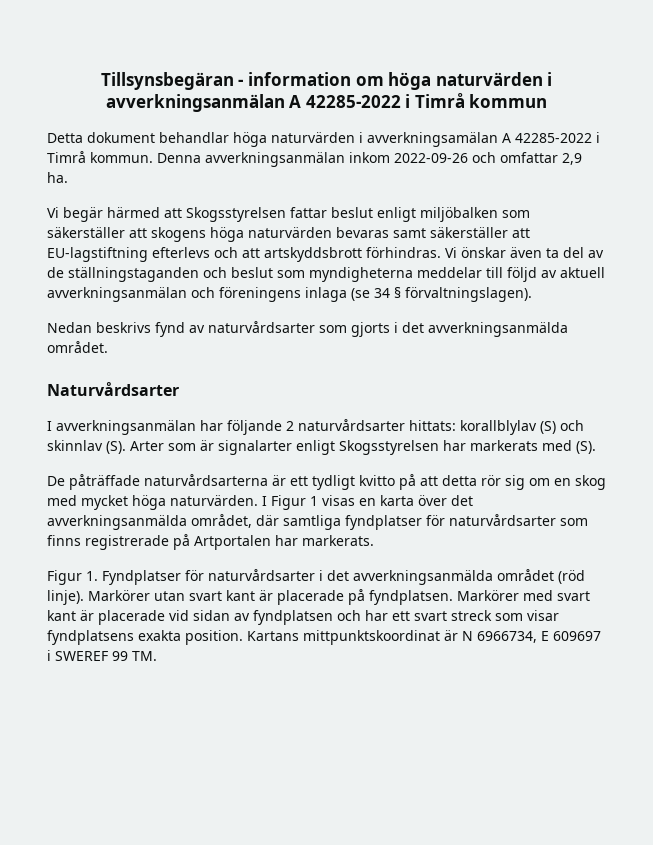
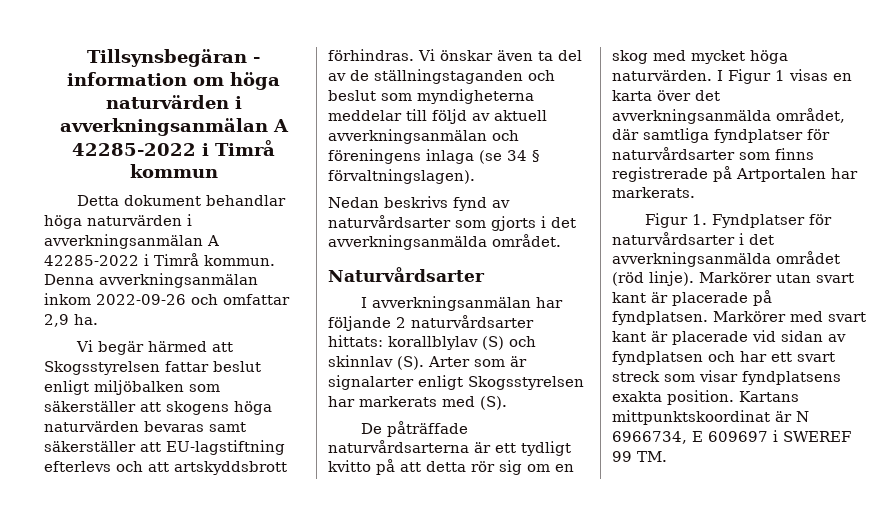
[367,132,498,147] avverkningsamälan -> [44,234,203,249] avverkningsanmälan

